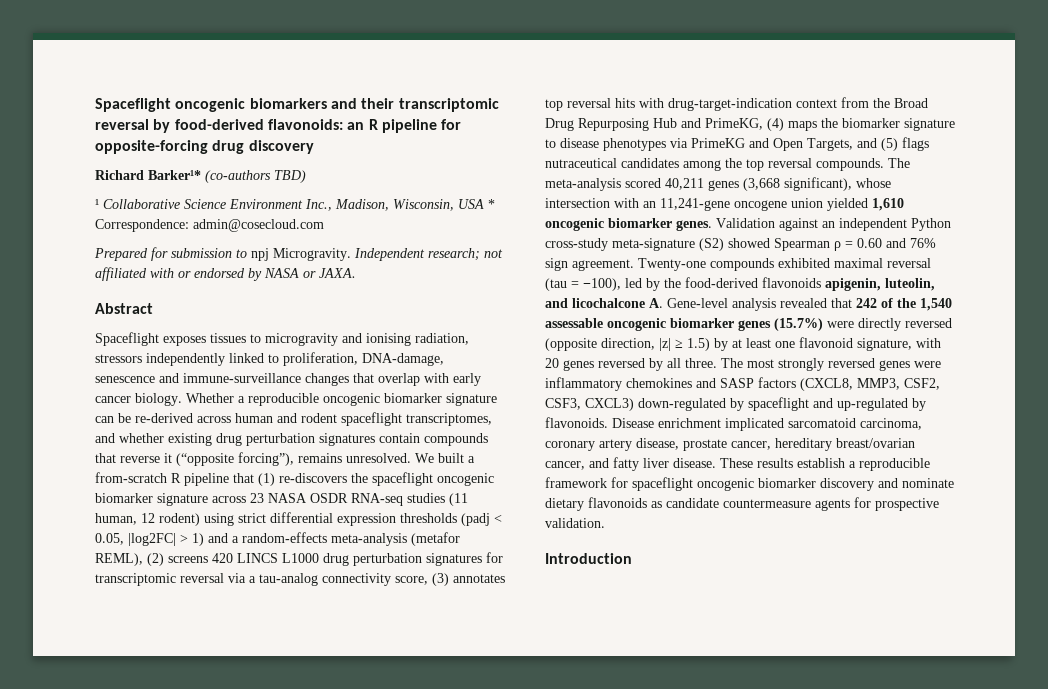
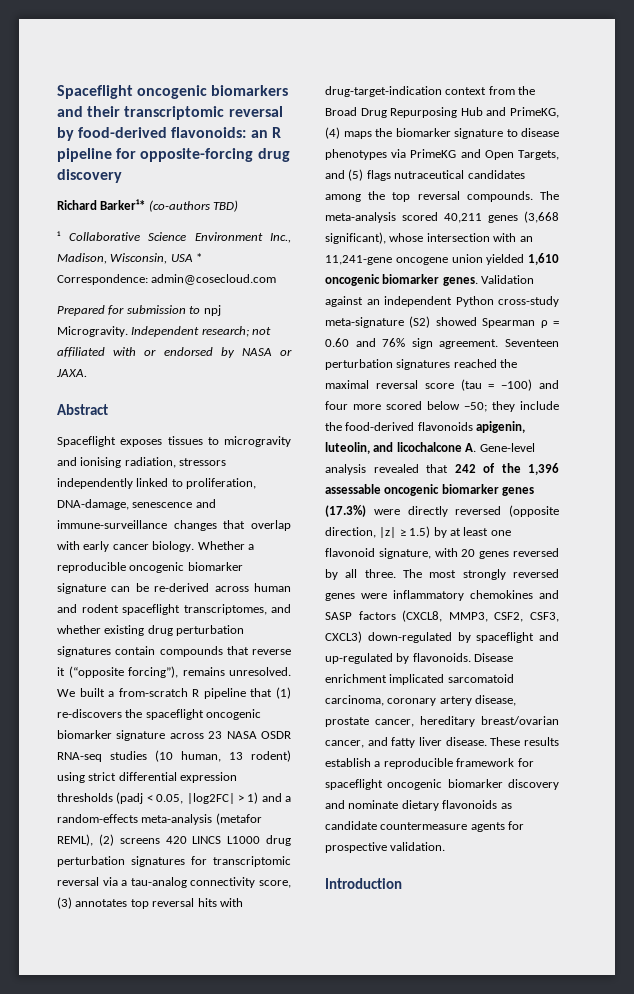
[449,493,468,506] [95,513,155,525] (11 human, 12 -> [155,750,243,762] (10 human, 13
[638,258,830,271] Twenty-one compounds exhibited -> [505,339,559,347] [325,359,518,370] Seventeen perturbation signatures reached the
(931, 263) none -> [424,383,454,389] score
[583,278,660,291] −100), led by -> [501,379,559,391] [325,401,559,412] −100) and four more scored below −50; they include
[920,298,952,311] 1,540 -> [528,463,559,475] 1,396
[774,318,823,331] (15.7%) -> [325,505,366,517] (17.3%)

